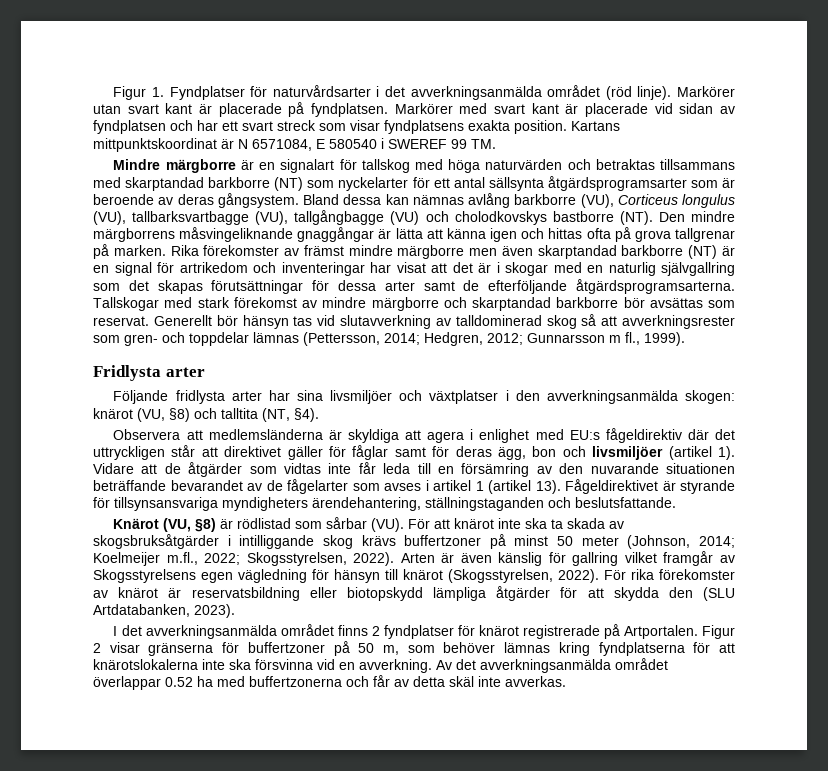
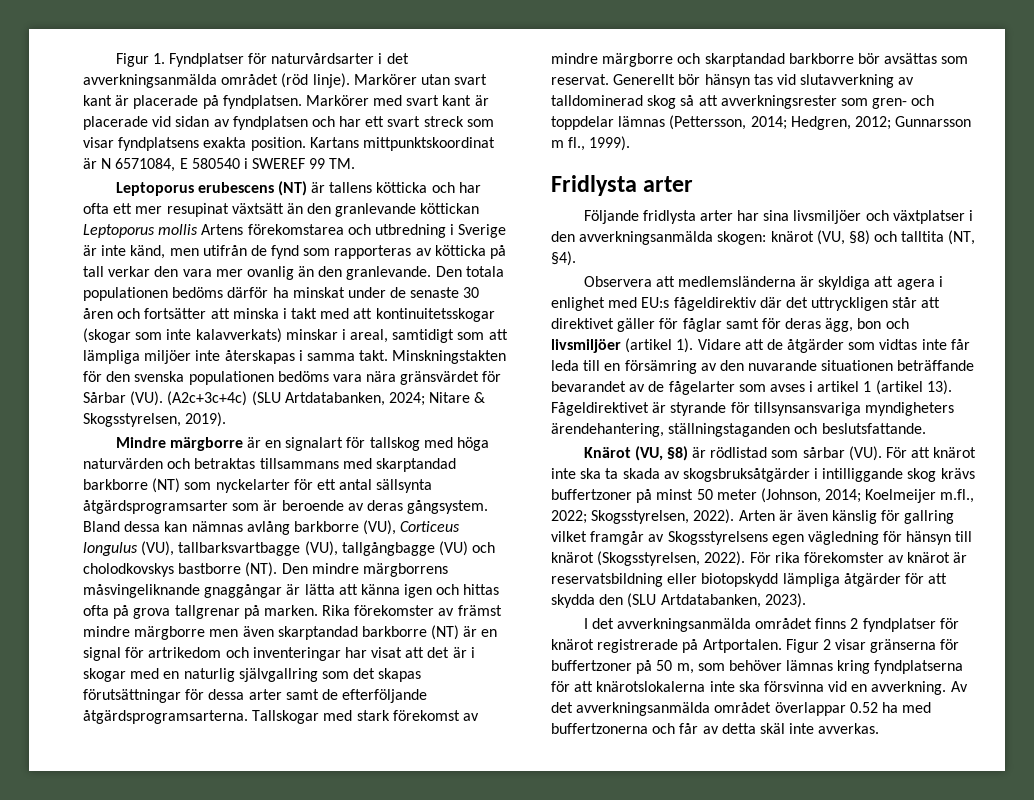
(496, 144) none -> [115,181,481,196] [83,203,480,217] [83,224,507,238] [83,245,507,259] [83,266,504,280] [83,287,480,301] [83,308,495,322] [83,328,508,343] [83,350,507,364] [83,371,502,385] [83,391,486,406] [83,412,227,427] // Leptoporus erubescens (NT) är tallens kötticka och har ofta ett mer resupinat växtsätt än den granlevande köttickan Leptoporus mollis Artens förekomstarea och utbredning i Sverige är inte känd, men utifrån de fynd som rapporteras av kötticka på tall verkar den vara mer ovanlig än den granlevande. Den totala populationen bedöms därför ha minskat under de senaste 30 åren och fortsätter att minska i takt med att kontinuitetsskogar (skogar som inte kalavverkats) minskar i areal, samtidigt som att lämpliga miljöer inte återskapas i samma takt. Minskningstakten för den svenska populationen bedöms vara nära gränsvärdet för Sårbar (VU). (A2c+3c+4c) (SLU Artdatabanken, 2024; Nitare & Skogsstyrelsen, 2019).

